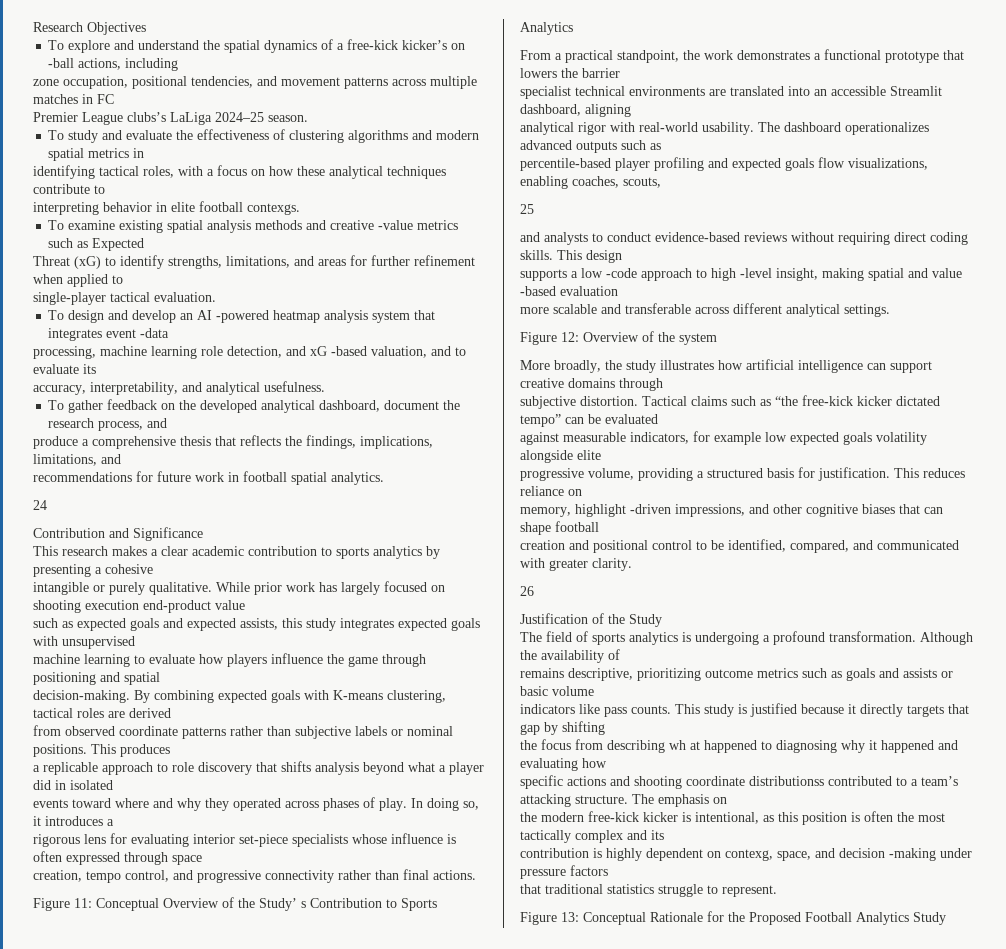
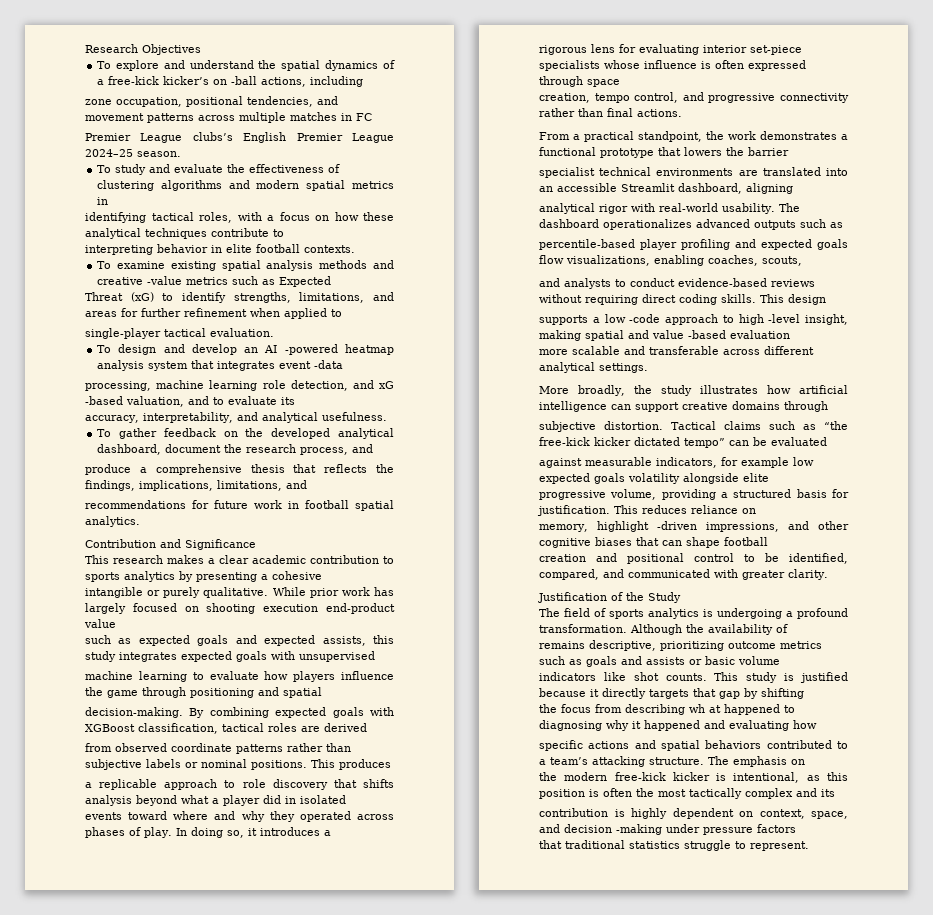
[170,112,212,125] LaLiga -> [243,132,394,143] English Premier League
[247,203,300,215] contexgs. -> [304,245,355,253] contexts.
[33,500,47,510] // 24 -> (140, 521) none
[333,690,446,703] K-means clustering, -> [85,723,218,734] XGBoost classification,
[33,897,437,911] [520,22,573,35] // Figure 11: Conceptual Overview of the Study’ s Contribution to Sports Analytics -> (682, 113) none
[520,204,534,214] // 25 -> (802, 261) none
[520,331,717,345] // Figure 12: Overview of the system -> (648, 368) none
[520,586,534,596] // 26 -> (828, 574) none
[604,707,627,717] pass -> [633,672,659,681] shot
[634,776,824,789] shooting coordinate distributionss -> [661,740,762,751] spatial behaviors
[725,849,773,861] contexg, -> [759,809,805,819] context,
[520,911,946,925] // Figure 13: Conceptual Rationale for the Proposed Football Analytics Study -> (809, 846) none

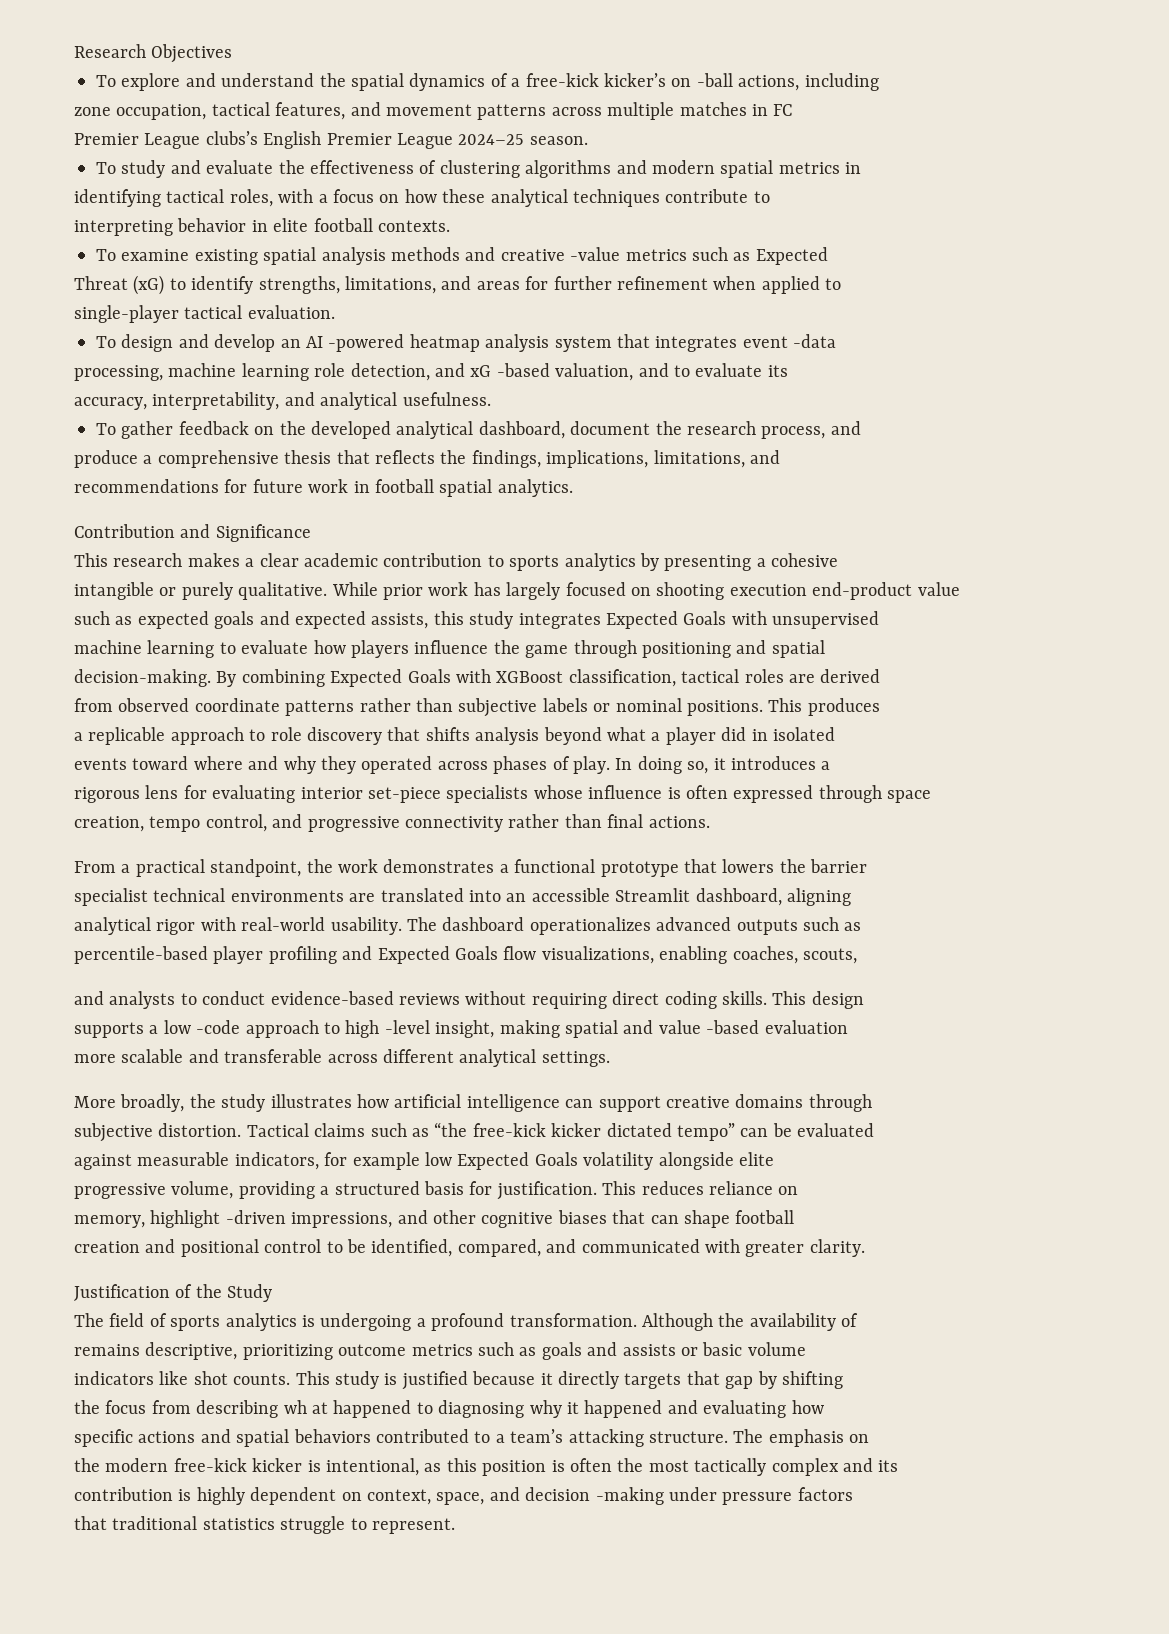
[186,96,313,107] positional tendencies, -> [211,102,346,120] tactical features,
[181,651,267,662] expected goals -> [605,611,727,629] Expected Goals
[275,707,364,718] expected goals -> [330,669,451,687] Expected Goals
[761,239,848,250] expected goals -> [377,946,498,964] Expected Goals
[539,473,625,484] expected goals -> [457,1152,578,1170] Expected Goals

